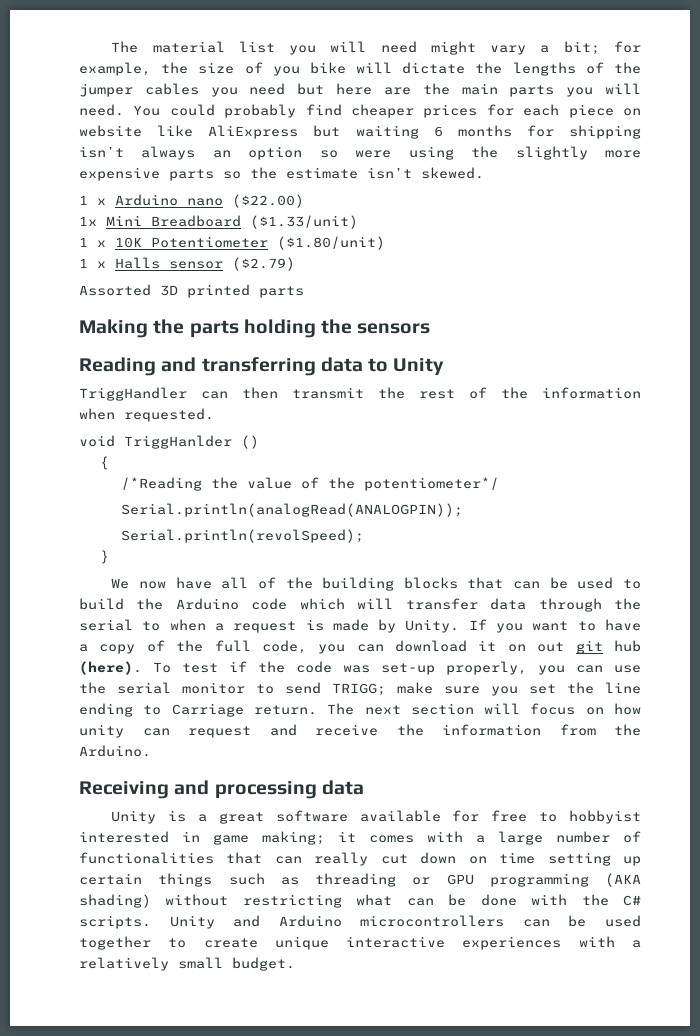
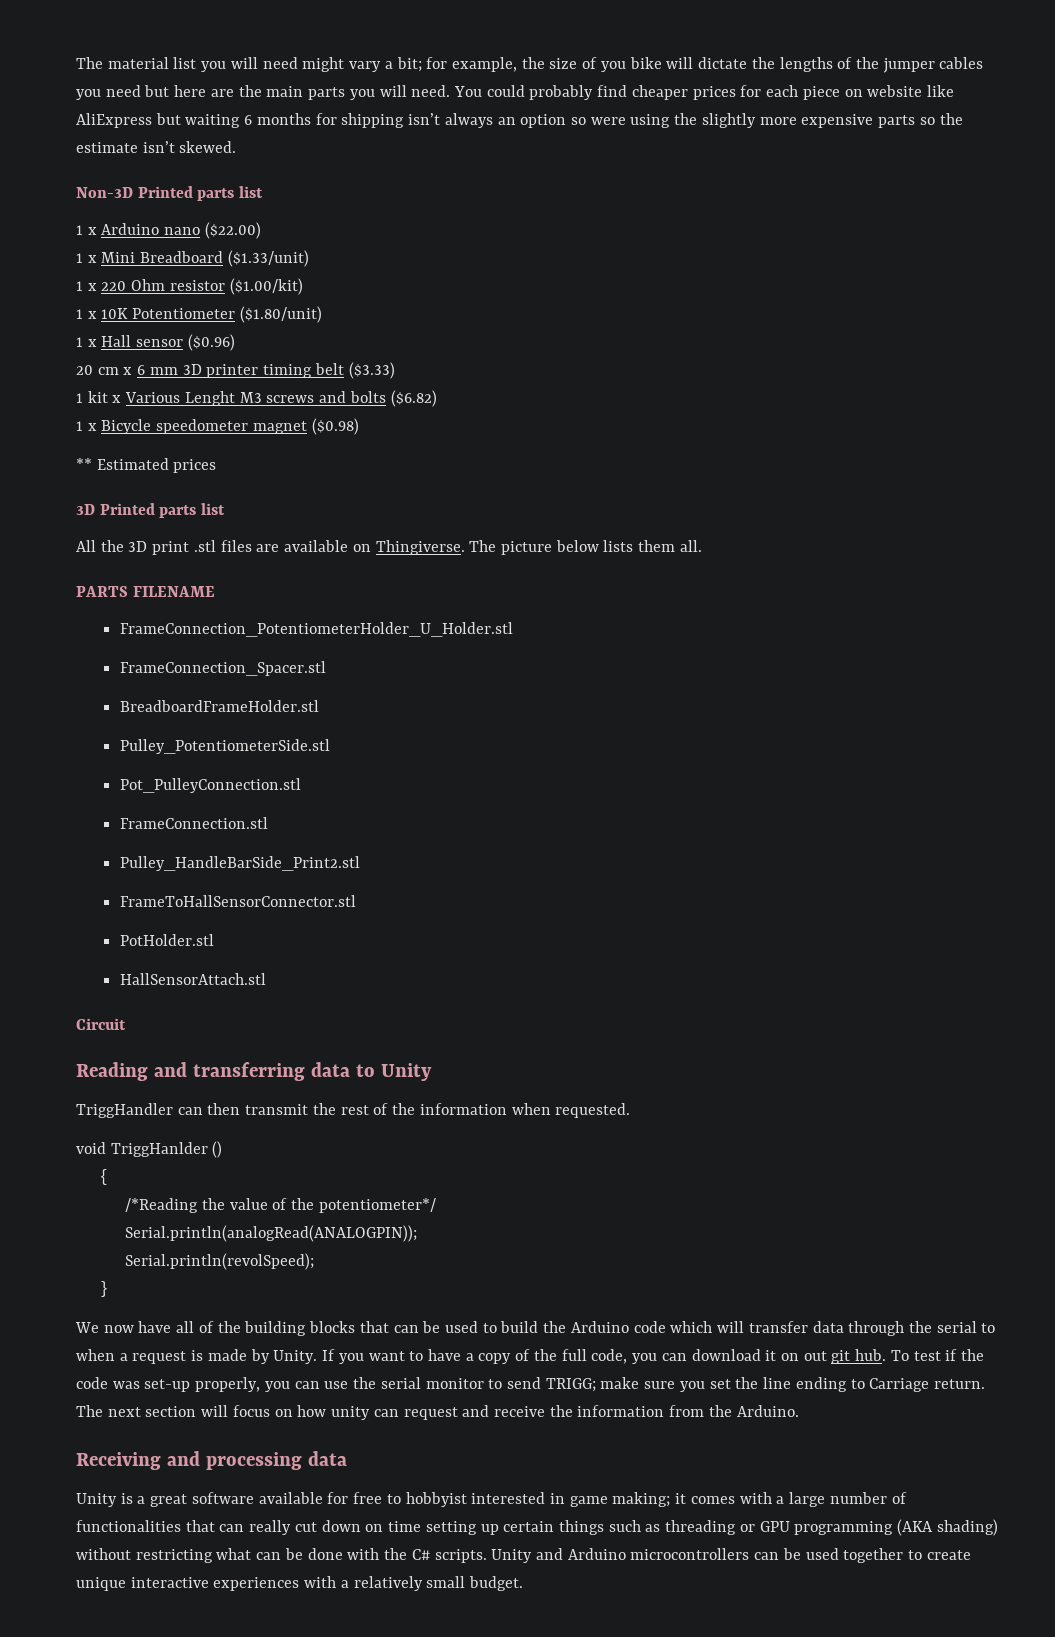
(484, 173) none -> [76,186,264,201] // Non-3D Printed parts list
[79,216,97,226] 1x -> [76,253,97,263] 1 x
(358, 222) none -> [76,278,303,295] // 1 x 220 Ohm resistor ($1.00/kit)
[115,257,295,271] [79,284,304,298] [79,319,431,338] Halls sensor ($2.79) // Assorted 3D printed parts // Making the parts holding the sensors -> [101,334,235,351] [76,362,395,379] [76,390,437,407] [76,418,359,435] [76,458,217,473] [76,503,226,518] [76,540,702,555] [76,586,215,597] [119,622,513,637] [119,661,326,676] [119,700,319,712] [119,739,330,754] [119,778,301,793] [119,817,268,829] [119,856,360,871] [119,895,356,907] [119,934,214,946] [119,973,266,985] [76,1018,126,1030] Hall sensor ($0.96) // 20 cm x 6 mm 3D printer timing belt ($3.33) // 1 kit x Various Lenght M3 screws and bolts ($6.82) // 1 x Bicycle speedometer magnet ($0.98) // ** Estimated prices // 3D Printed parts list // All the 3D print .stl files are available on Thingiverse. The picture below lists them all. // PARTS FILENAME // FrameConnection_PotentiometerHolder_U_Holder.stl // FrameConnection_Spacer.stl // BreadboardFrameHolder.stl // Pulley_PotentiometerSide.stl // Pot_PulleyConnection.stl // FrameConnection.stl // Pulley_HandleBarSide_Print2.stl // FrameToHallSensorConnector.stl // PotHolder.stl // HallSensorAttach.stl // Circuit
[613,640,641,652] [79,661,142,675] hub (here). -> [855,1349,887,1361] hub.

